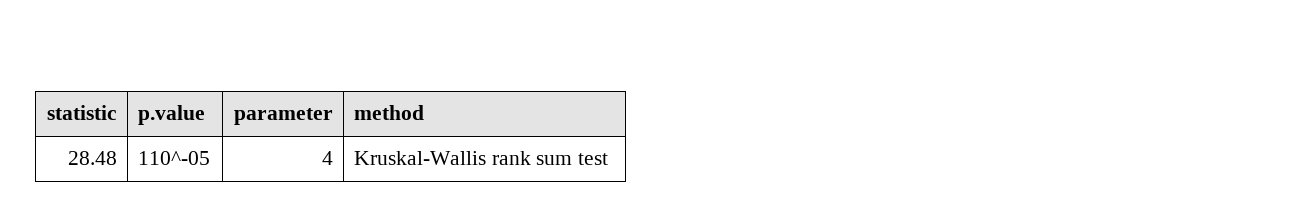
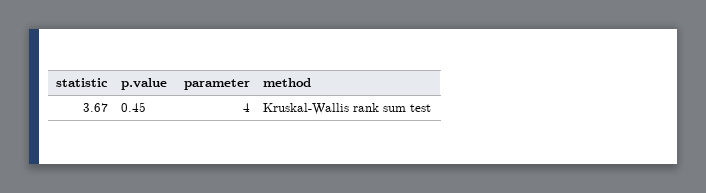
[68,151,118,165] [137,151,210,165] 28.48 | 110^-05 -> [83,103,109,112] [120,102,146,112] 3.67 | 0.45

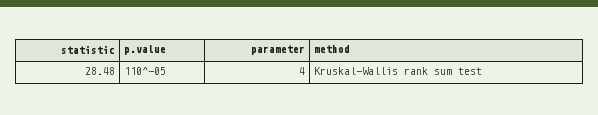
[83,103,109,112] [120,102,146,112] 3.67 | 0.45 -> [84,67,115,75] [124,67,167,75] 28.48 | 110^-05

